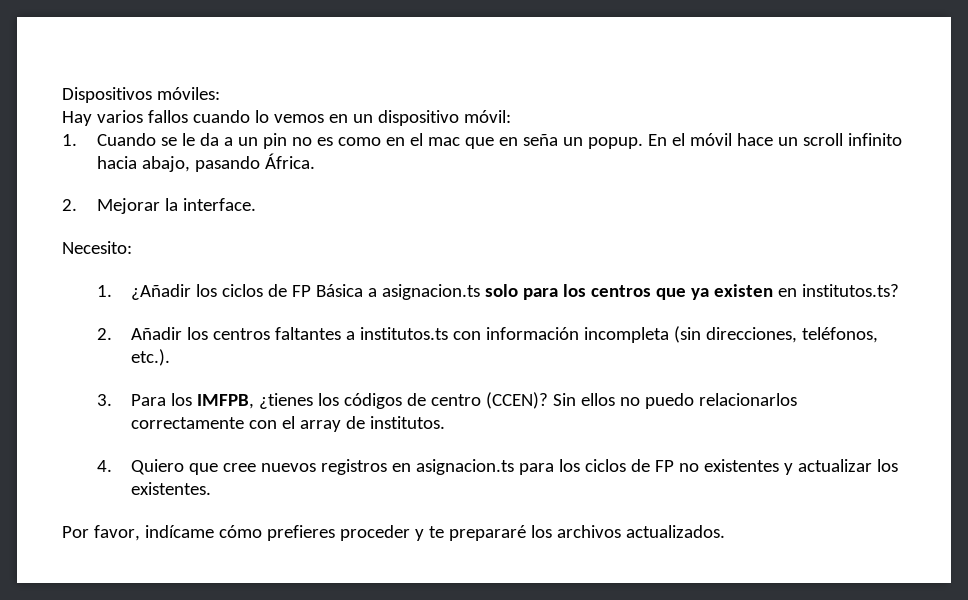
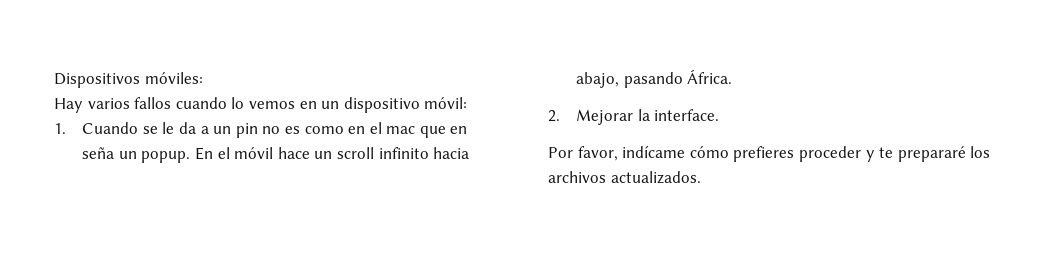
[62,241,132,254] [96,284,900,300] [96,326,879,343] [131,349,171,366] [96,392,798,409] [131,416,446,432] [96,459,899,475] [131,482,212,495] // Necesito: // 1. ¿Añadir los ciclos de FP Básica a asignacion.ts solo para los centros que ya existen en institutos.ts? // 2. Añadir los centros faltantes a institutos.ts con información incompleta (sin direcciones, teléfonos, etc.). // 3. Para los IMFPB, ¿tienes los códigos de centro (CCEN)? Sin ellos no puedo relacionarlos correctamente con el array de institutos. // 4. Quiero que cree nuevos registros en asignacion.ts para los ciclos de FP no existentes y actualizar los existentes. -> (720, 115) none

